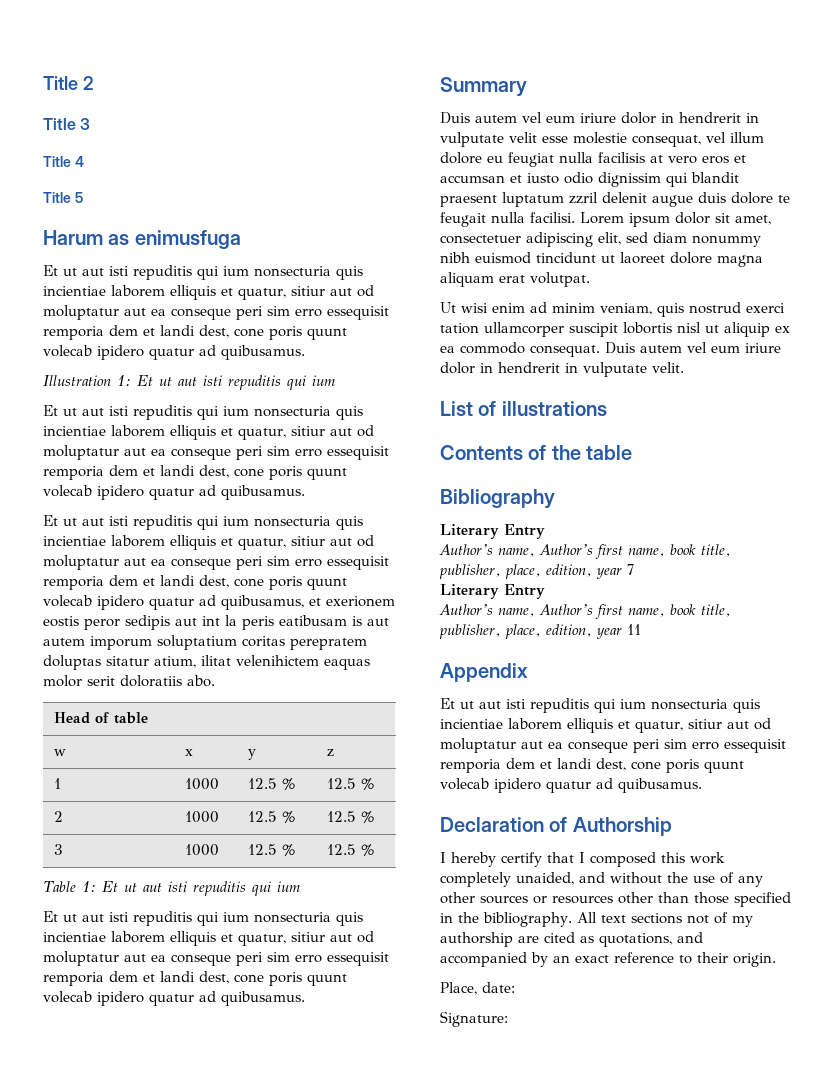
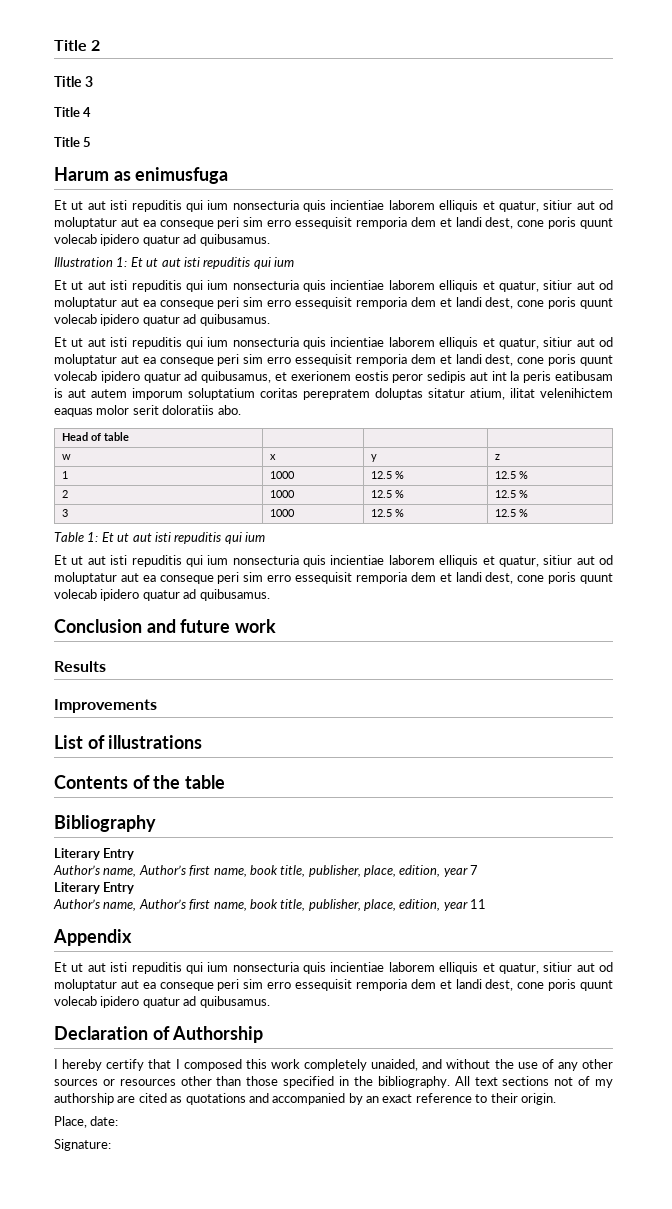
[440,77,527,97] [440,112,759,124] [440,132,764,147] [440,152,746,167] [440,172,739,187] [440,192,790,207] [440,212,771,227] [440,232,761,247] [440,252,763,267] [440,272,590,287] [440,302,785,317] [440,322,790,337] [440,342,781,357] [440,362,684,377] Summary // Duis autem vel eum iriure dolor in hendrerit in vulputate velit esse molestie consequat, vel illum dolore eu feugiat nulla facilisis at vero eros et accumsan et iusto odio dignissim qui blandit praesent luptatum zzril delenit augue duis dolore te feugait nulla facilisi. Lorem ipsum dolor sit amet, consectetuer adipiscing elit, sed diam nonummy nibh euismod tincidunt ut laoreet dolore magna aliquam erat volutpat. // Ut wisi enim ad minim veniam, quis nostrud exerci tation ullamcorper suscipit lobortis nisl ut aliquip ex ea commodo consequat. Duis autem vel eum iriure dolor in hendrerit in vulputate velit. -> [54,619,277,633] [54,661,106,672] [54,699,157,713] Conclusion and future work // Results // Improvements
[599,933,672,947] quotations, -> [185,1093,246,1105] quotations

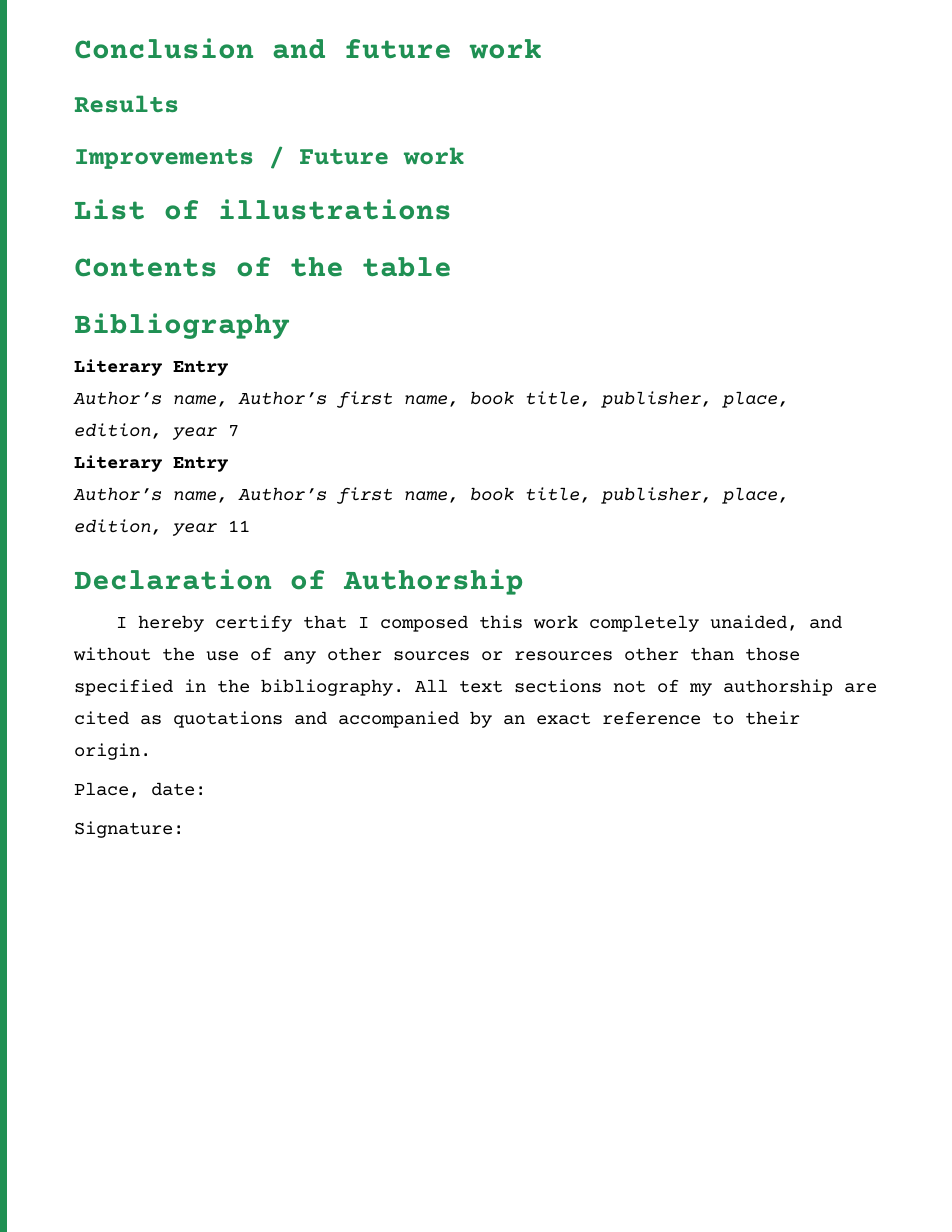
[54,40,101,51] [54,76,93,87] [54,107,92,117] [54,137,92,147] [54,167,229,184] [54,200,613,212] [54,217,614,229] [54,234,270,246] [54,257,294,269] [54,280,613,292] [54,297,614,309] [54,314,270,326] [54,337,613,349] [54,354,614,366] [54,371,613,383] [54,388,613,400] [54,405,241,417] [62,432,130,441] [62,454,72,460] [270,454,277,460] [371,454,378,462] [495,454,501,460] [62,471,69,479] [270,471,296,479] [371,471,405,479] [495,471,529,479] [62,490,69,498] [270,490,296,498] [371,490,405,498] [495,490,529,498] [62,509,69,517] [270,509,296,517] [371,509,405,517] [495,509,529,517] [54,532,265,544] [54,555,613,567] [54,572,614,584] [54,589,270,601] Title 2 // Title 3 // Title 4 // Title 5 // Harum as enimusfuga // Et ut aut isti repuditis qui ium nonsecturia quis incientiae laborem elliquis et quatur, sitiur aut od moluptatur aut ea conseque peri sim erro essequisit remporia dem et landi dest, cone poris quunt volecab ipidero quatur ad quibusamus. // Illustration 1: Et ut aut isti repuditis qui ium // Et ut aut isti repuditis qui ium nonsecturia quis incientiae laborem elliquis et quatur, sitiur aut od moluptatur aut ea conseque peri sim erro essequisit remporia dem et landi dest, cone poris quunt volecab ipidero quatur ad quibusamus. // Et ut aut isti repuditis qui ium nonsecturia quis incientiae laborem elliquis et quatur, sitiur aut od moluptatur aut ea conseque peri sim erro essequisit remporia dem et landi dest, cone poris quunt volecab ipidero quatur ad quibusamus, et exerionem eostis peror sedipis aut int la peris eatibusam is aut autem imporum soluptatium coritas perepratem doluptas sitatur atium, ilitat velenihictem eaquas molor serit doloratiis abo. // Head of table | | | // w | x | y | z // 1 | 1000 | 12.5 % | 12.5 % // 2 | 1000 | 12.5 % | 12.5 % // 3 | 1000 | 12.5 % | 12.5 % // Table 1: Et ut aut isti repuditis qui ium // Et ut aut isti repuditis qui ium nonsecturia quis incientiae laborem elliquis et quatur, sitiur aut od moluptatur aut ea conseque peri sim erro essequisit remporia dem et landi dest, cone poris quunt volecab ipidero quatur ad quibusamus. // -> (74, 48) none
(157, 706) none -> [269,146,464,169] / Future work
[53,929,132,946] [54,962,613,974] [54,979,614,991] [54,996,270,1008] // Appendix // Et ut aut isti repuditis qui ium nonsecturia quis incientiae laborem elliquis et quatur, sitiur aut od moluptatur aut ea conseque peri sim erro essequisit remporia dem et landi dest, cone poris quunt volecab ipidero quatur ad quibusamus. -> (250, 526) none

